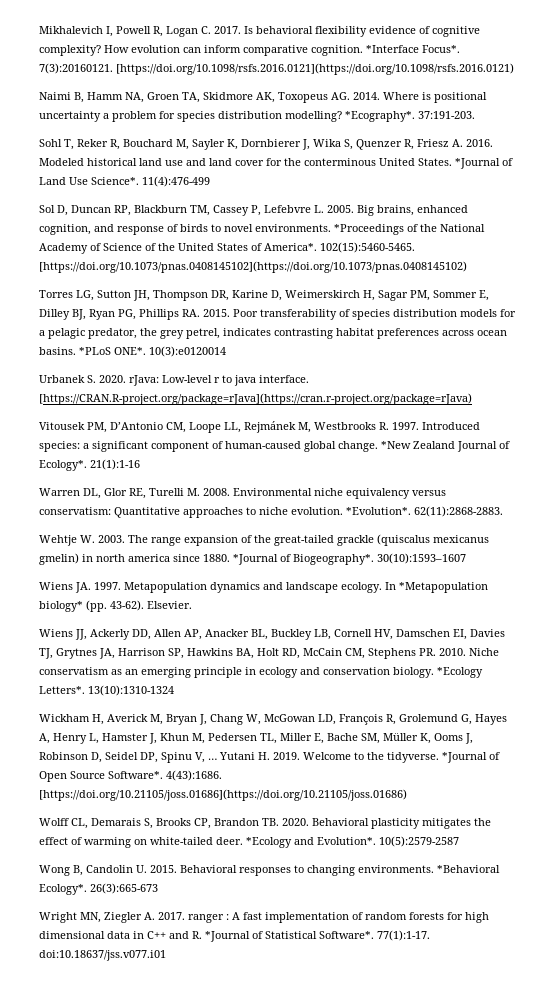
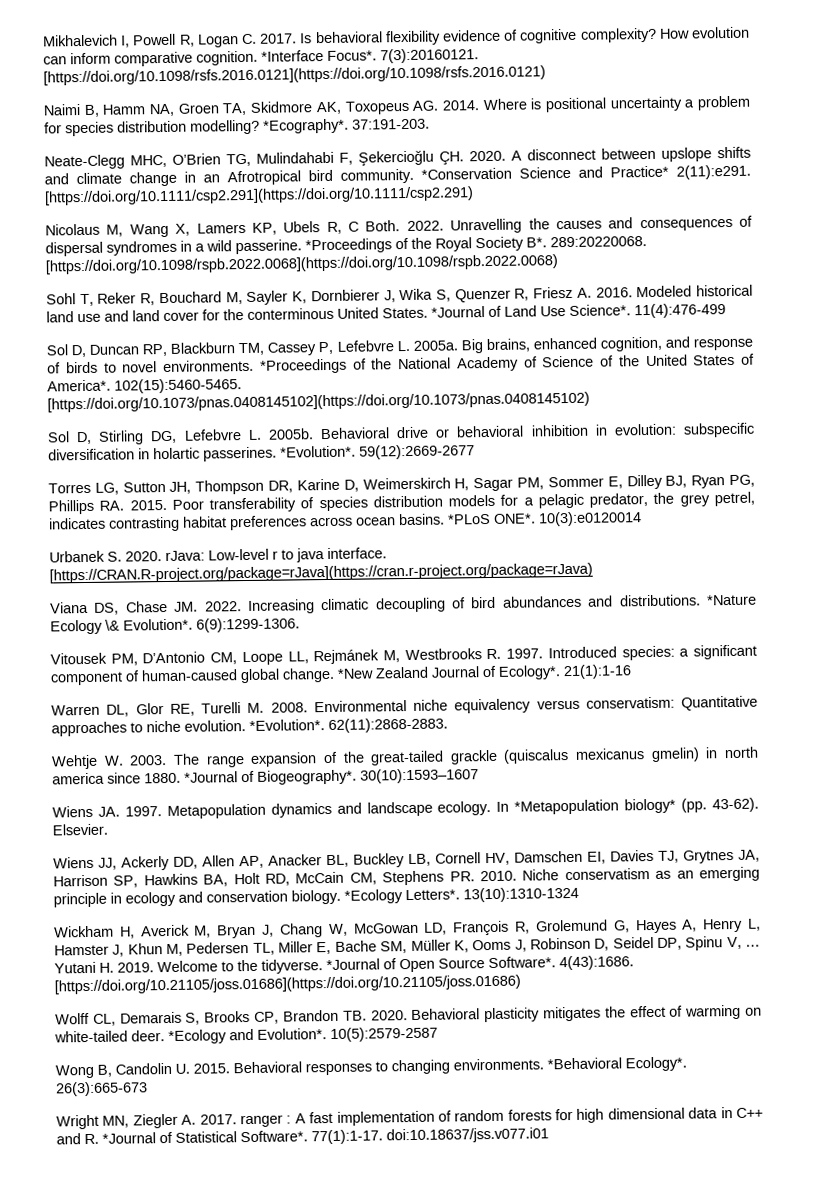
(475, 115) none -> [44,146,751,170] [44,164,751,187] [44,186,474,206] [45,215,753,238] [45,236,647,257] [45,254,558,275] // Neate-Clegg MHC, O’Brien TG, Mulindahabi F, Şekercioğlu ÇH. 2020. A disconnect between upslope shifts and climate change in an Afrotropical bird community. *Conservation Science and Practice* 2(11):e291. [https://doi.org/10.1111/csp2.291](https://doi.org/10.1111/csp2.291) // Nicolaus M, Wang X, Lamers KP, Ubels R, C Both. 2022. Unravelling the causes and consequences of dispersal syndromes in a wild passerine. *Proceedings of the Royal Society B*. 289:20220068. [https://doi.org/10.1098/rspb.2022.0068](https://doi.org/10.1098/rspb.2022.0068)
[327,205,354,213] 2005. -> [412,340,458,351] 2005a.
(467, 267) none -> [47,422,755,445] [48,444,475,462] // Sol D, Stirling DG, Lefebvre L. 2005b. Behavioral drive or behavioral inhibition in evolution: subspecific diversification in holartic passerines. *Evolution*. 59(12):2669-2677
(472, 399) none -> [50,594,757,615] [50,617,300,635] // Viana DS, Chase JM. 2022. Increasing climatic decoupling of bird abundances and distributions. *Nature Ecology \& Evolution*. 6(9):1299-1306.

